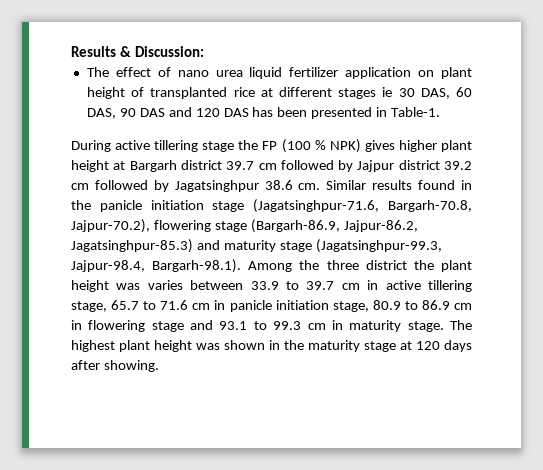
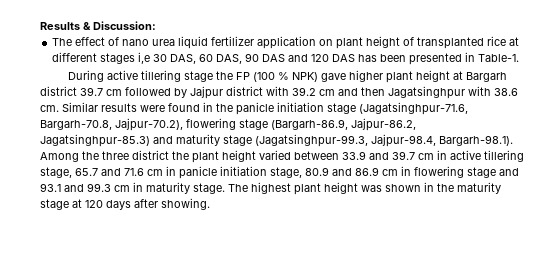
[382,87,393,97] ie -> [138,52,151,64] i,e
[364,140,395,152] gives -> [320,73,346,82] gave
(440, 165) none -> [266,86,289,96] with
[94,180,259,192] followed by Jagatsinghpur -> [338,86,491,99] and then Jagatsinghpur with
(413, 185) none -> [140,105,165,112] were
[116,280,183,290] was varies -> [259,150,291,160] varied
[286,281,299,290] to -> [369,152,389,160] and
[143,301,157,310] to -> [101,168,121,176] and
[404,301,418,310] to -> [332,168,352,176] and
[253,321,267,330] to -> [64,184,84,192] and

